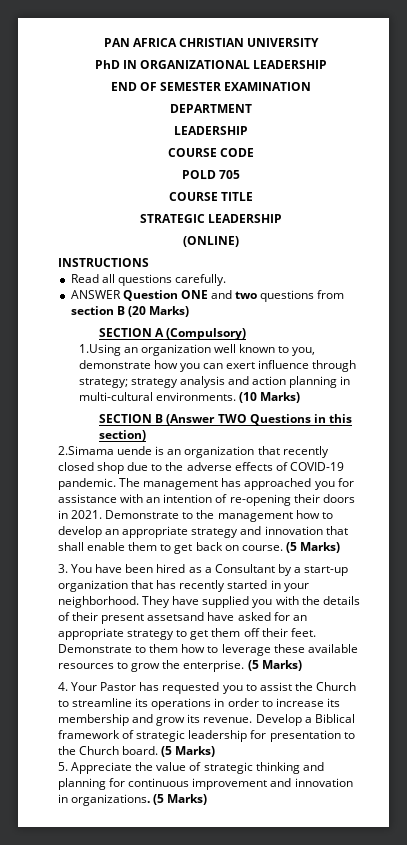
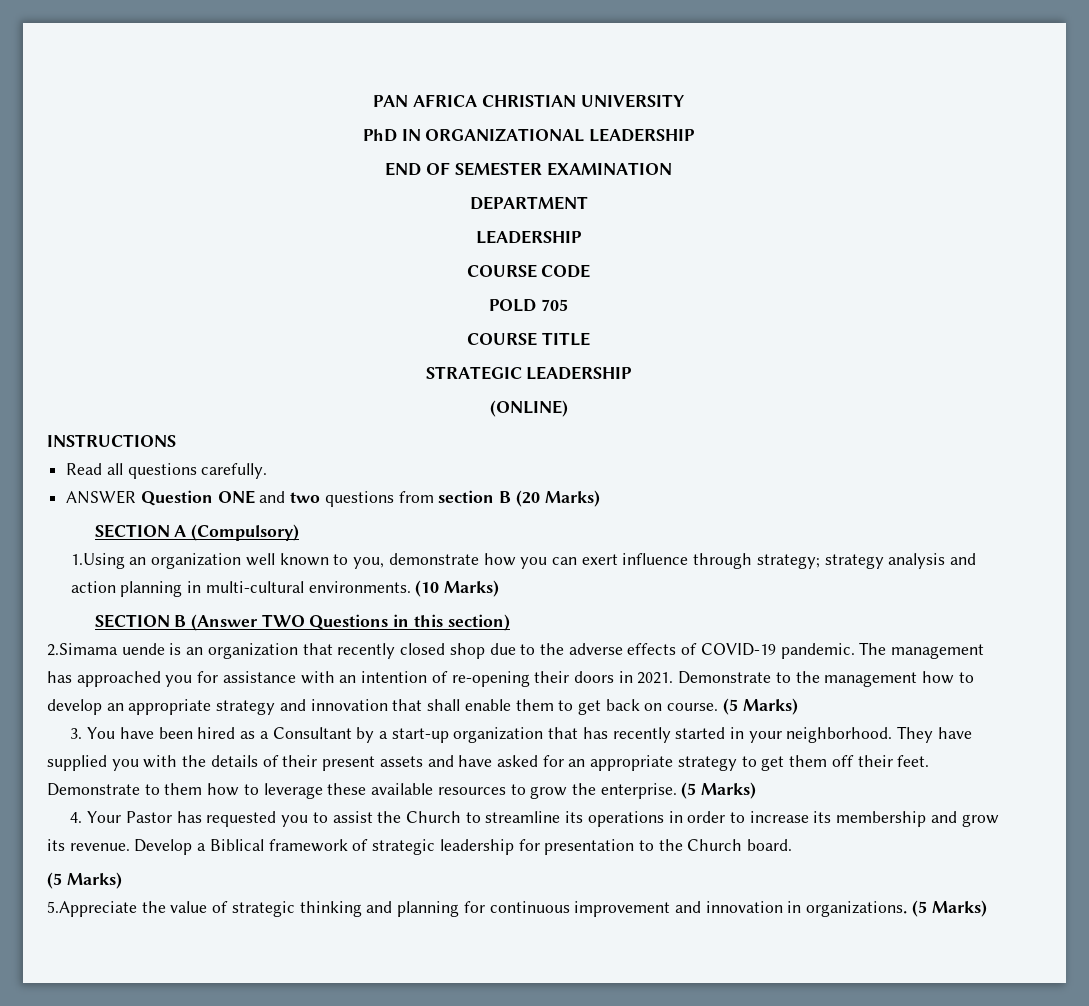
[147,612,205,621] assetsand -> [379,755,454,767] assets and
[161,746,216,757] [58,762,133,774] (5 Marks) // 5. Appreciate -> [47,872,122,889] [47,901,137,917] // (5 Marks) // 5.Appreciate

